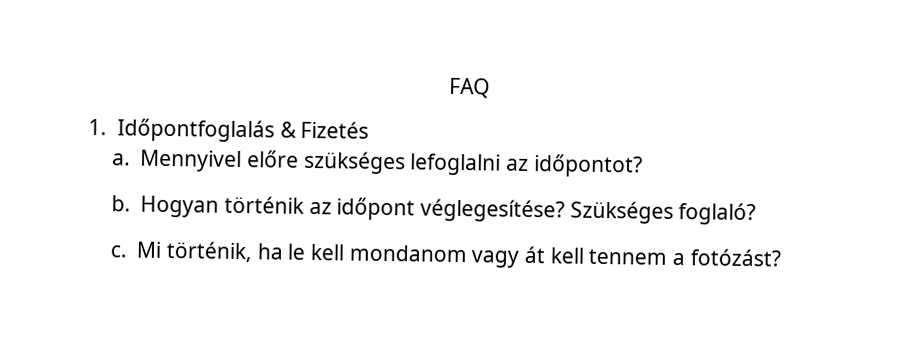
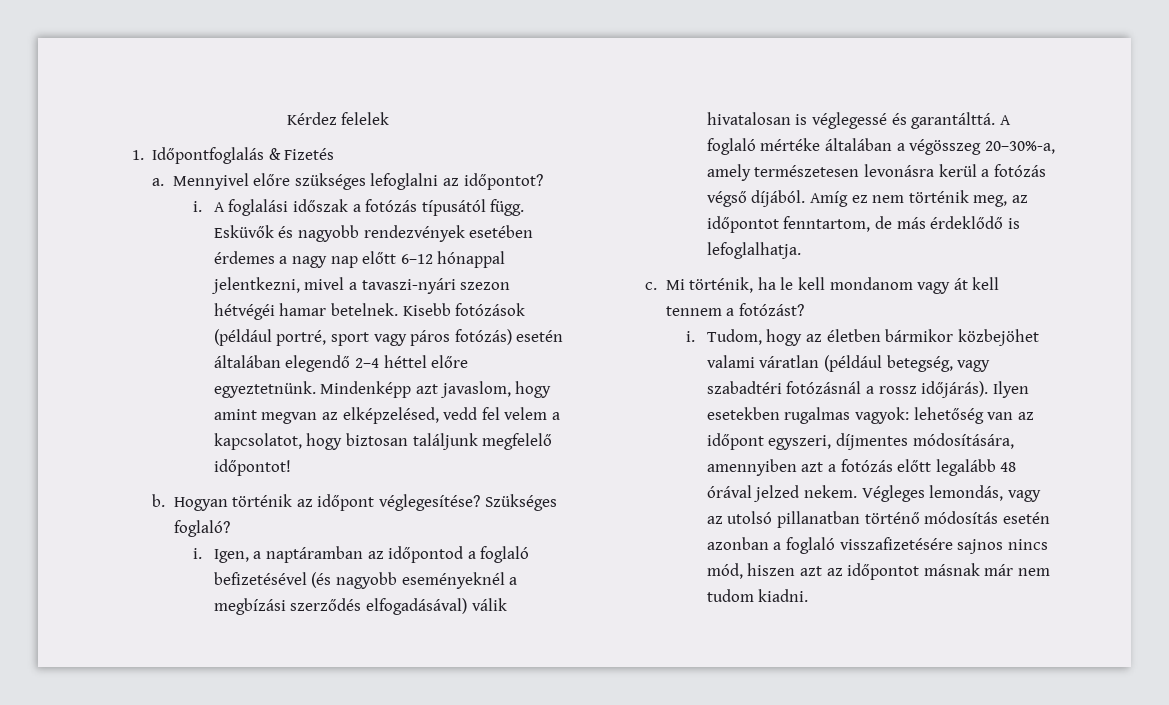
[448,77,490,99] FAQ -> [286,112,390,125] Kérdez felelek
(643, 166) none -> [193,199,525,216] [213,225,534,242] [213,251,506,268] [210,277,511,294] [213,303,526,320] [213,329,564,346] [213,355,469,372] [213,381,552,398] [213,407,560,424] [213,433,553,450] [213,459,291,476] // i. A foglalási időszak a fotózás típusától függ. Esküvők és nagyobb rendezvények esetében érdemes a nagy nap előtt 6–12 hónappal jelentkezni, mivel a tavaszi-nyári szezon hétvégéi hamar betelnek. Kisebb fotózások (például portré, sport vagy páros fotózás) esetén általában elegendő 2–4 héttel előre egyeztetnünk. Mindenképp azt javaslom, hogy amint megvan az elképzelésed, vedd fel velem a kapcsolatot, hogy biztosan találjunk megfelelő időpontot!
(757, 214) none -> [193,546,530,563] [213,572,518,589] [213,598,507,615] [706,112,1011,129] [706,138,1055,155] [706,164,1046,181] [706,190,1028,207] [706,216,1020,233] [706,242,801,259] // i. Igen, a naptáramban az időpontod a foglaló befizetésével (és nagyobb eseményeknél a megbízási szerződés elfogadásával) válik hivatalosan is véglegessé és garantálttá. A foglaló mértéke általában a végösszeg 20–30%-a, amely természetesen levonásra kerül a fotózás végső díjából. Amíg ez nem történik meg, az időpontot fenntartom, de más érdeklődő is lefoglalhatja.
(781, 257) none -> [686,329,1039,346] [706,355,991,372] [706,381,1029,398] [706,407,1034,424] [706,433,1014,450] [706,459,1017,476] [706,485,1041,502] [706,511,1050,528] [706,537,1048,554] [706,563,1050,580] [706,589,809,602] // i. Tudom, hogy az életben bármikor közbejöhet valami váratlan (például betegség, vagy szabadtéri fotózásnál a rossz időjárás). Ilyen esetekben rugalmas vagyok: lehetőség van az időpont egyszeri, díjmentes módosítására, amennyiben azt a fotózás előtt legalább 48 órával jelzed nekem. Végleges lemondás, vagy az utolsó pillanatban történő módosítás esetén azonban a foglaló visszafizetésére sajnos nincs mód, hiszen azt az időpontot másnak már nem tudom kiadni.

